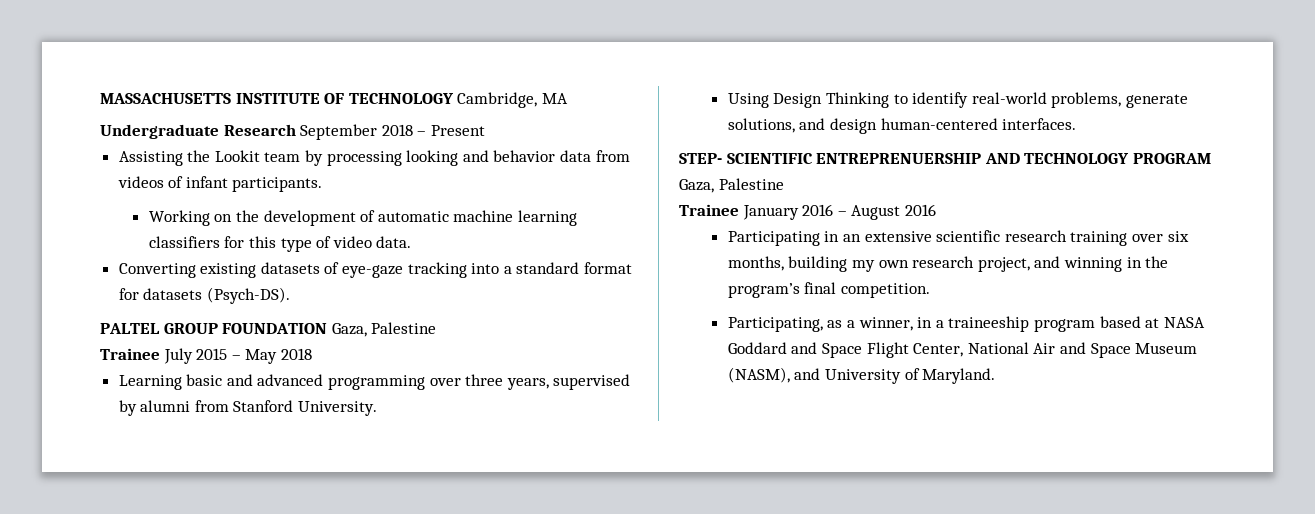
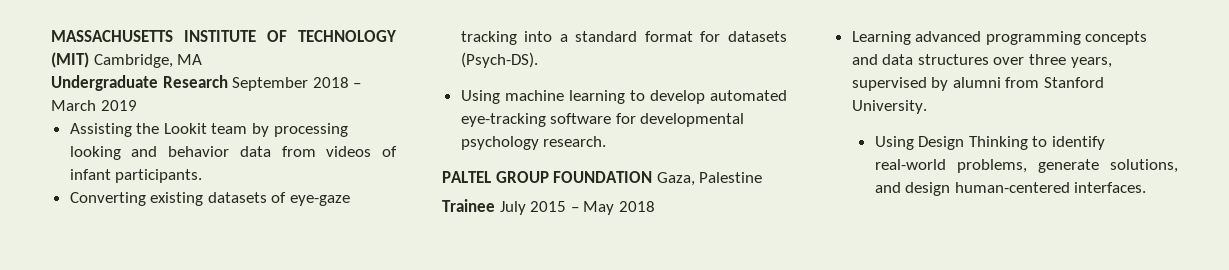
(454, 98) none -> [51,52,89,68] (MIT)
[430,125,485,136] Present -> [51,100,137,111] March 2019
[148,210,577,226] [148,236,412,252] // Working on the development of automatic machine learning classifiers for this type of video data. -> (203, 176) none
(290, 295) none -> [460,90,787,104] [460,113,745,127] [460,136,607,150] // Using machine learning to develop automated eye-tracking software for developmental psychology research.
[186,374,426,390] basic and advanced programming -> [915,31,1148,45] [851,54,989,65] advanced programming concepts and data structures
[679,153,1211,164] [679,178,784,193] [679,204,936,220] [727,230,1189,246] [727,256,1169,272] [727,282,930,298] [727,316,1205,332] [727,342,1198,358] [727,367,996,384] // STEP- SCIENTIFIC ENTREPRENUERSHIP AND TECHNOLOGY PROGRAM Gaza, Palestine // Trainee January 2016 – August 2016 // Participating in an extensive scientific research training over six months, building my own research project, and winning in the program’s final competition. // Participating, as a winner, in a traineeship program based at NASA Goddard and Space Flight Center, National Air and Space Museum (NASM), and University of Maryland. -> (1147, 187) none

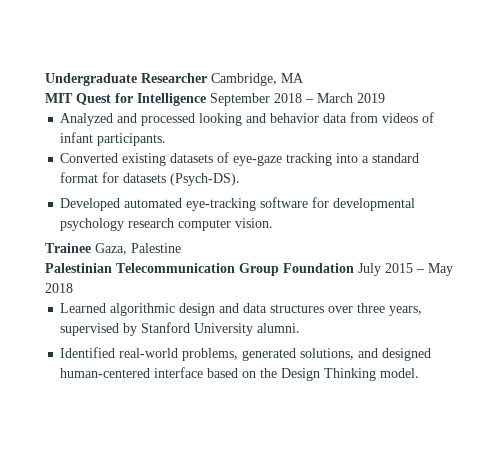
[51,30,396,42] [51,52,203,68] [51,75,228,91] MASSACHUSETTS INSTITUTE OF TECHNOLOGY (MIT) Cambridge, MA // Undergraduate Research -> [45,73,304,86] [45,93,206,106] Undergraduate Researcher Cambridge, MA // MIT Quest for Intelligence
[69,123,348,137] Assisting the Lookit team by processing -> [60,113,196,126] Analyzed and processed
[69,192,146,206] Converting -> [60,153,119,163] Converted
[460,90,705,104] Using machine learning to develop -> [60,198,121,211] Developed
[543,136,607,147] [442,171,763,186] [442,199,495,212] research. // PALTEL GROUP FOUNDATION Gaza, Palestine // Trainee -> [128,218,274,231] [45,243,181,255] [45,263,354,276] research computer vision. // Trainee Gaza, Palestine // Palestinian Telecommunication Group Foundation
[851,31,1148,45] Learning advanced programming concepts -> [60,303,216,316] Learned algorithmic design
[952,77,1105,88] [851,100,927,114] [874,136,1105,150] [874,159,1178,173] [874,182,1147,196] alumni from Stanford University. // Using Design Thinking to identify real-world problems, generate solutions, and design human-centered interfaces. -> [141,322,301,336] [60,347,432,361] [60,367,420,381] Stanford University alumni. // Identified real-world problems, generated solutions, and designed human-centered interface based on the Design Thinking model.

